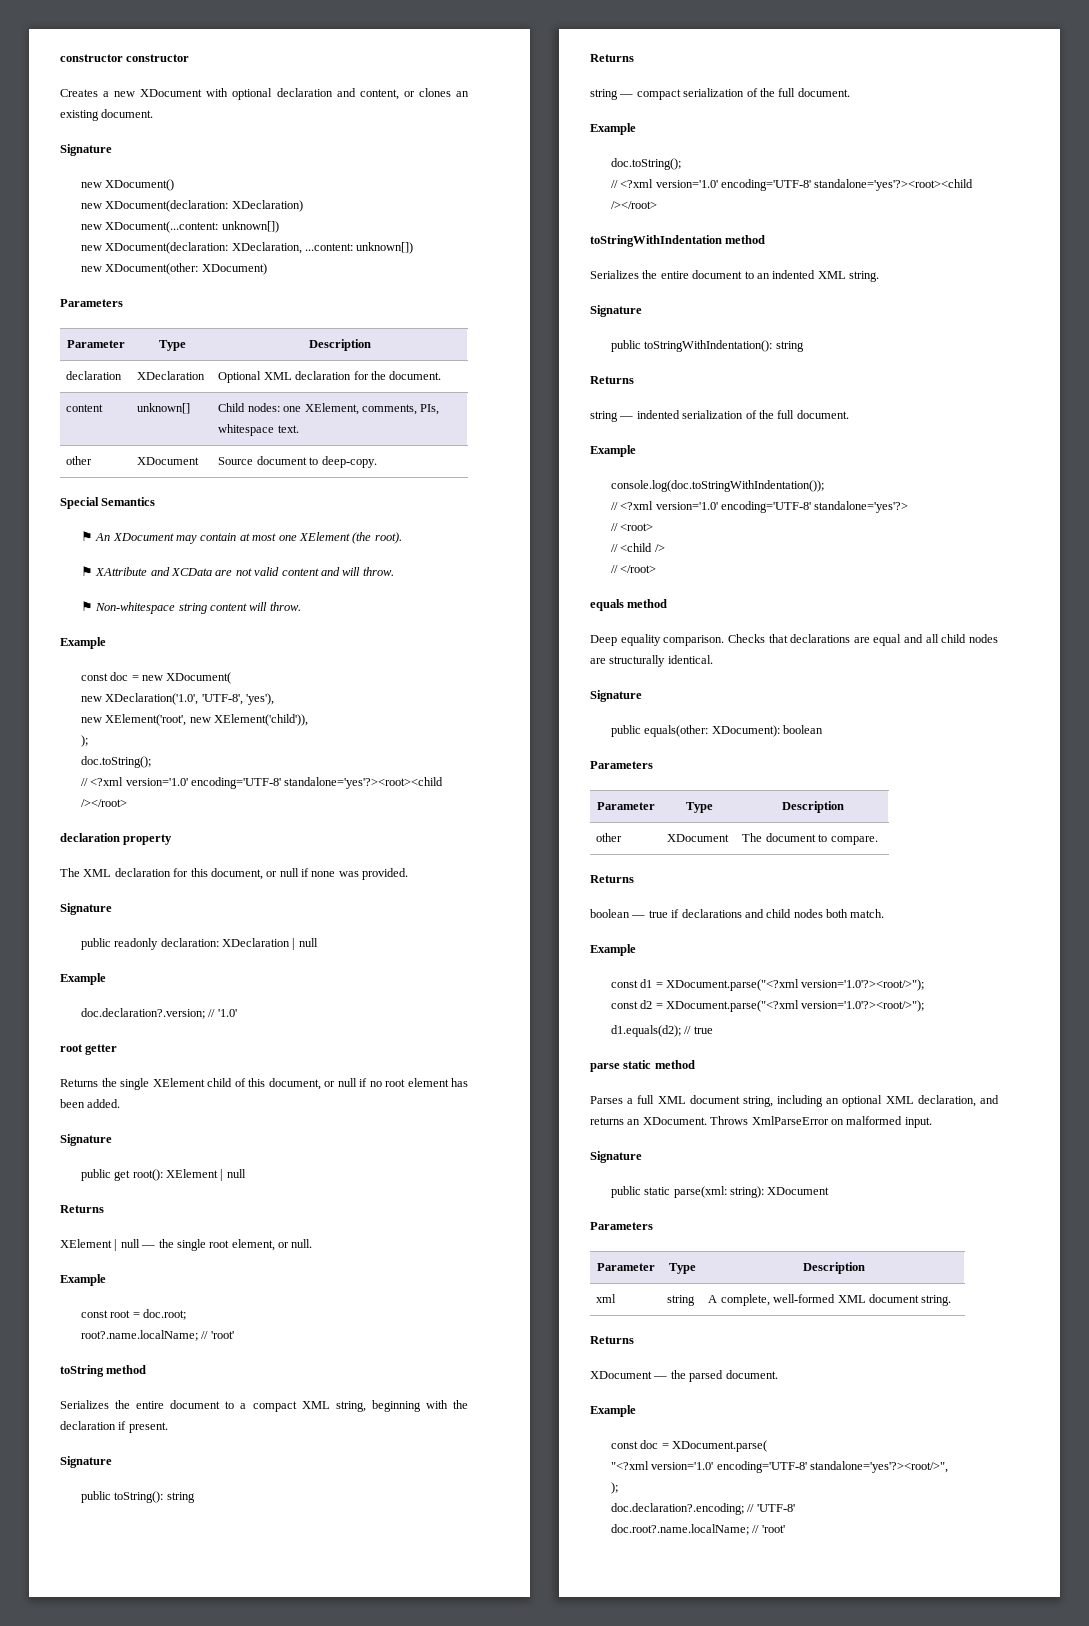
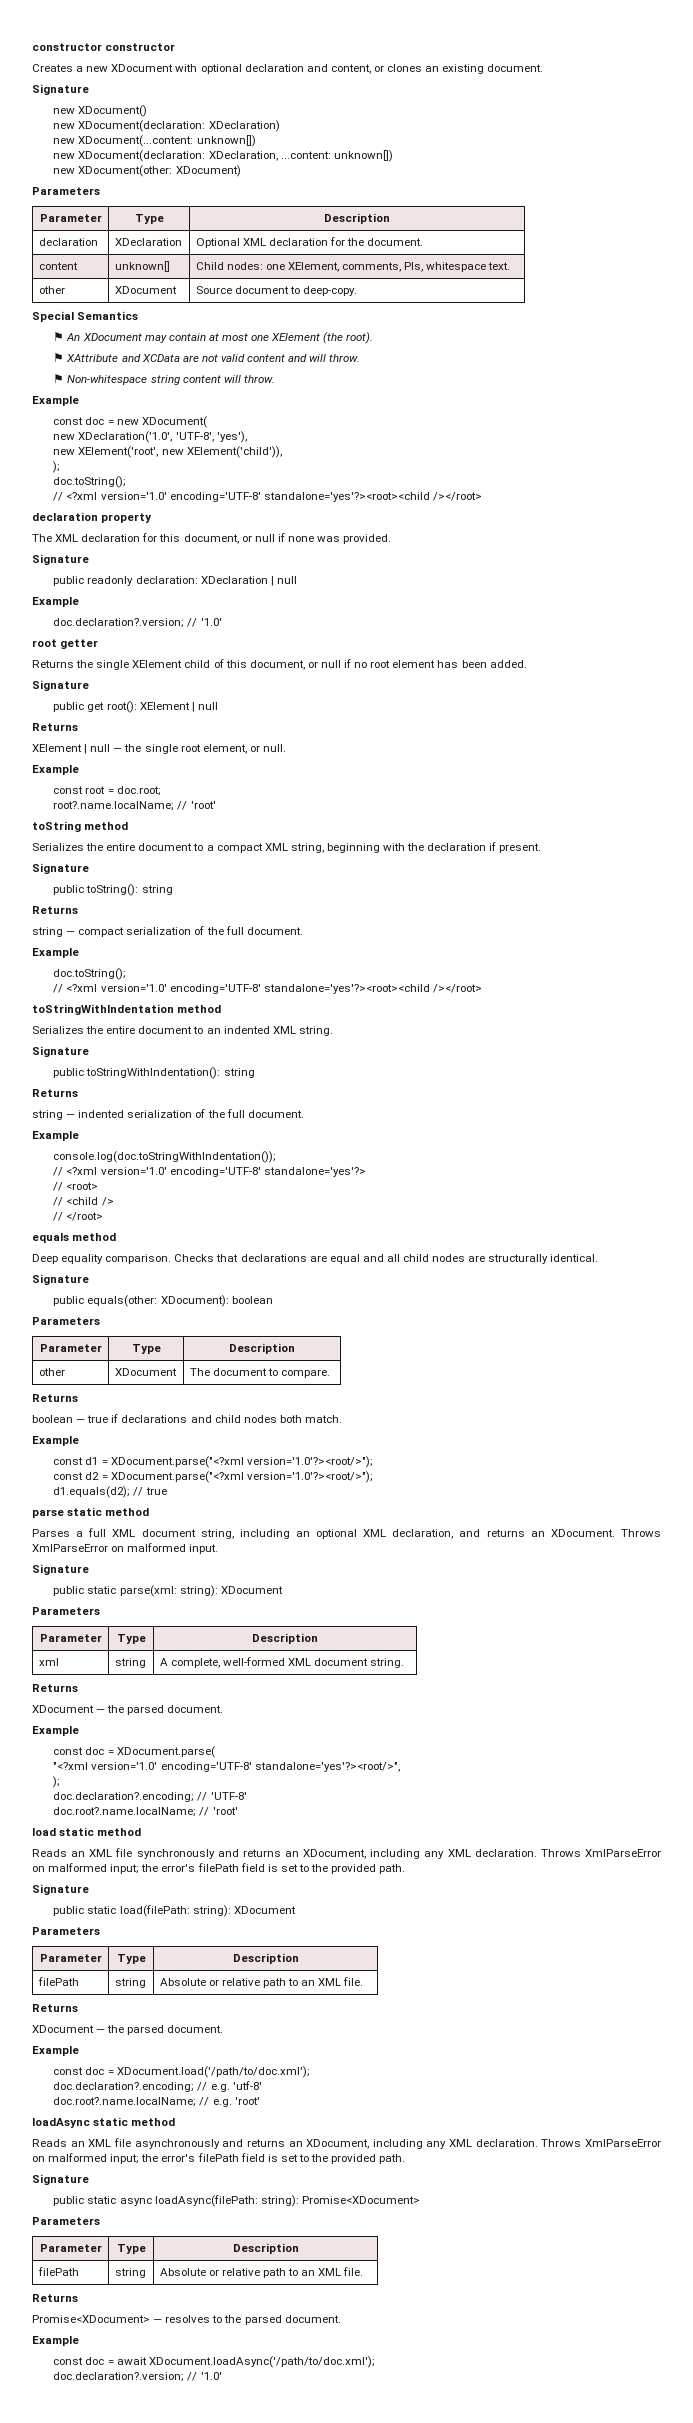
(785, 1529) none -> [32,1827,142,1836] [32,1848,662,1859] [32,1863,406,1874] [32,1884,89,1895] [53,1905,296,1917] [32,1927,100,1935] [39,1954,102,1962] [116,1954,146,1964] [232,1953,299,1964] [37,1977,79,1986] [114,1978,146,1988] [159,1977,364,1988] [32,2004,78,2012] [32,2025,224,2035] [32,2046,79,2056] [53,2066,310,2078] [53,2081,262,2092] [53,2097,260,2107] [32,2117,176,2128] [32,2138,662,2149] [32,2153,406,2164] [32,2174,89,2185] [53,2195,420,2207] [32,2217,100,2225] [39,2244,102,2252] [116,2244,146,2254] [232,2243,299,2254] [37,2267,79,2276] [114,2268,146,2278] [159,2267,364,2278] [32,2294,78,2302] [32,2315,341,2325] [32,2336,79,2346] [53,2356,375,2368] [53,2372,222,2382] // load static method // Reads an XML file synchronously and returns an XDocument, including any XML declaration. Throws XmlParseError on malformed input; the error's filePath field is set to the provided path. // Signature // public static load(filePath: string): XDocument // Parameters // Parameter | Type | Description // filePath | string | Absolute or relative path to an XML file. // Returns // XDocument — the parsed document. // Example // const doc = XDocument.load('/path/to/doc.xml'); // doc.declaration?.encoding; // e.g. 'utf-8' // doc.root?.name.localName; // e.g. 'root' // loadAsync static method // Reads an XML file asynchronously and returns an XDocument, including any XML declaration. Throws XmlParseError on malformed input; the error's filePath field is set to the provided path. // Signature // public static async loadAsync(filePath: string): Promise<XDocument> // Parameters // Parameter | Type | Description // filePath | string | Absolute or relative path to an XML file. // Returns // Promise<XDocument> — resolves to the parsed document. // Example // const doc = await XDocument.loadAsync('/path/to/doc.xml'); // doc.declaration?.version; // '1.0'

